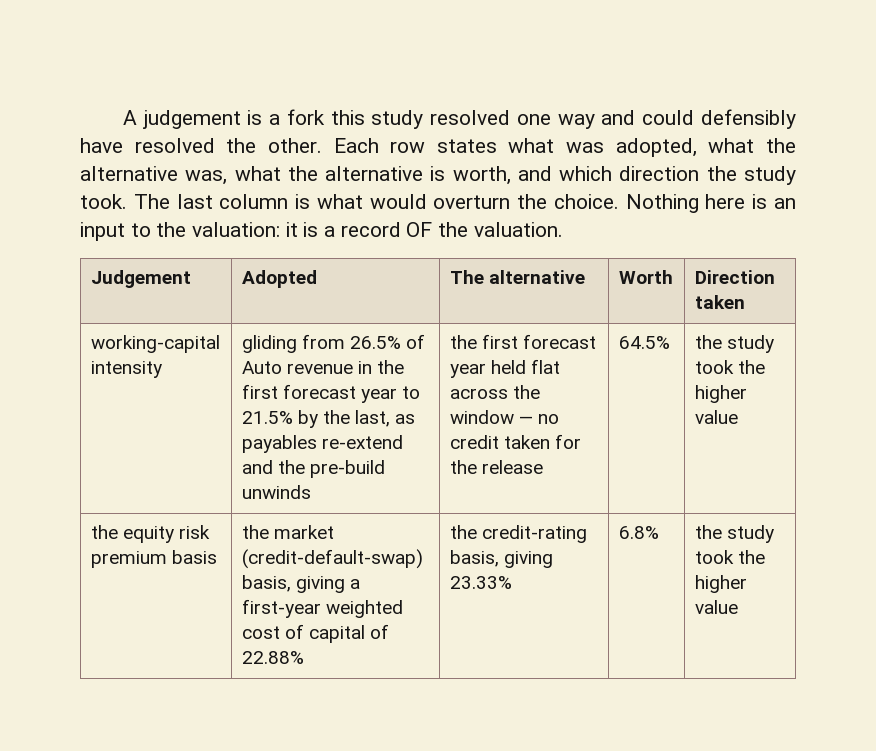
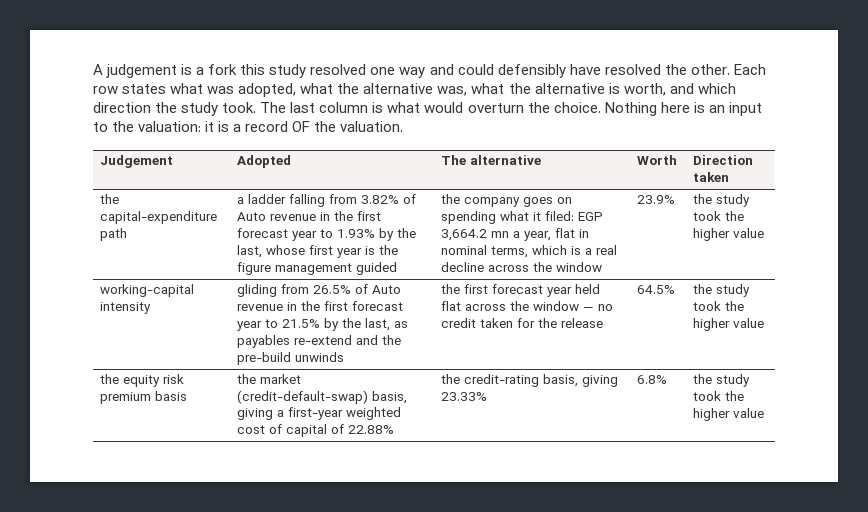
(745, 302) none -> [100,194,120,204] [100,211,218,224] [100,228,128,241] [237,194,417,207] [237,211,382,221] [237,228,417,241] [237,245,399,258] [237,262,398,275] [441,194,573,207] [441,211,604,224] [441,228,590,241] [441,245,618,258] [441,262,603,272] [637,195,676,204] [693,194,751,207] [693,211,745,221] [693,228,765,241] // the capital-expenditure path | a ladder falling from 3.82% of Auto revenue in the first forecast year to 1.93% by the last, whose first year is the figure management guided | the company goes on spending what it filed: EGP 3,664.2 mn a year, flat in nominal terms, which is a real decline across the window | 23.9% | the study took the higher value

